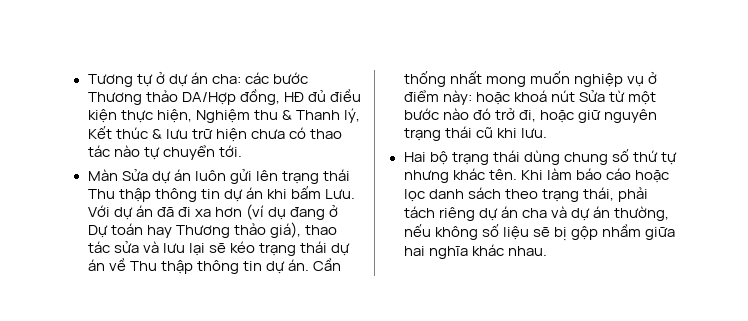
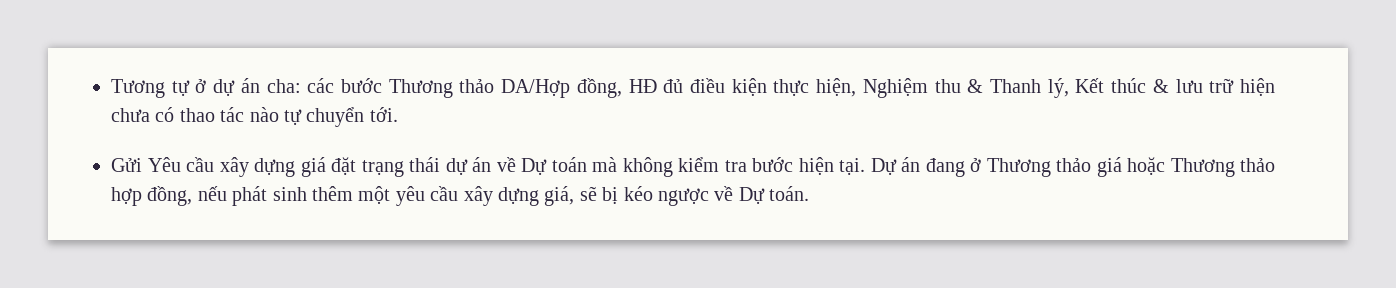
[87,168,350,184] [87,186,355,202] [87,204,339,220] [87,222,337,238] [87,240,255,256] Màn Sửa dự án luôn gửi lên trạng thái Thu thập thông tin dự án khi bấm Lưu. Với dự án đã đi xa hơn (ví dụ đang ở Dự toán hay Thương thảo giá), thao tác sửa và lưu lại sẽ kéo -> [111,157,356,177] Gửi Yêu cầu xây dựng giá đặt
[129,258,341,274] [403,71,657,87] [403,89,656,105] [403,107,657,123] [403,126,547,141] [403,149,677,165] [403,168,669,183] [403,187,648,202] [403,206,669,221] [403,224,675,241] [403,244,547,259] Thu thập thông tin dự án. Cần thống nhất mong muốn nghiệp vụ ở điểm này: hoặc khoá nút Sửa từ một bước nào đó trở đi, hoặc giữ nguyên trạng thái cũ khi lưu. // Hai bộ trạng thái dùng chung số thứ tự nhưng khác tên. Khi làm báo cáo hoặc lọc danh sách theo trạng thái, phải tách riêng dự án cha và dự án thường, nếu không số liệu sẽ bị gộp nhầm giữa hai nghĩa khác nhau. -> [521,157,1275,177] [111,186,810,206] Dự toán mà không kiểm tra bước hiện tại. Dự án đang ở Thương thảo giá hoặc Thương thảo hợp đồng, nếu phát sinh thêm một yêu cầu xây dựng giá, sẽ bị kéo ngược về Dự toán.

